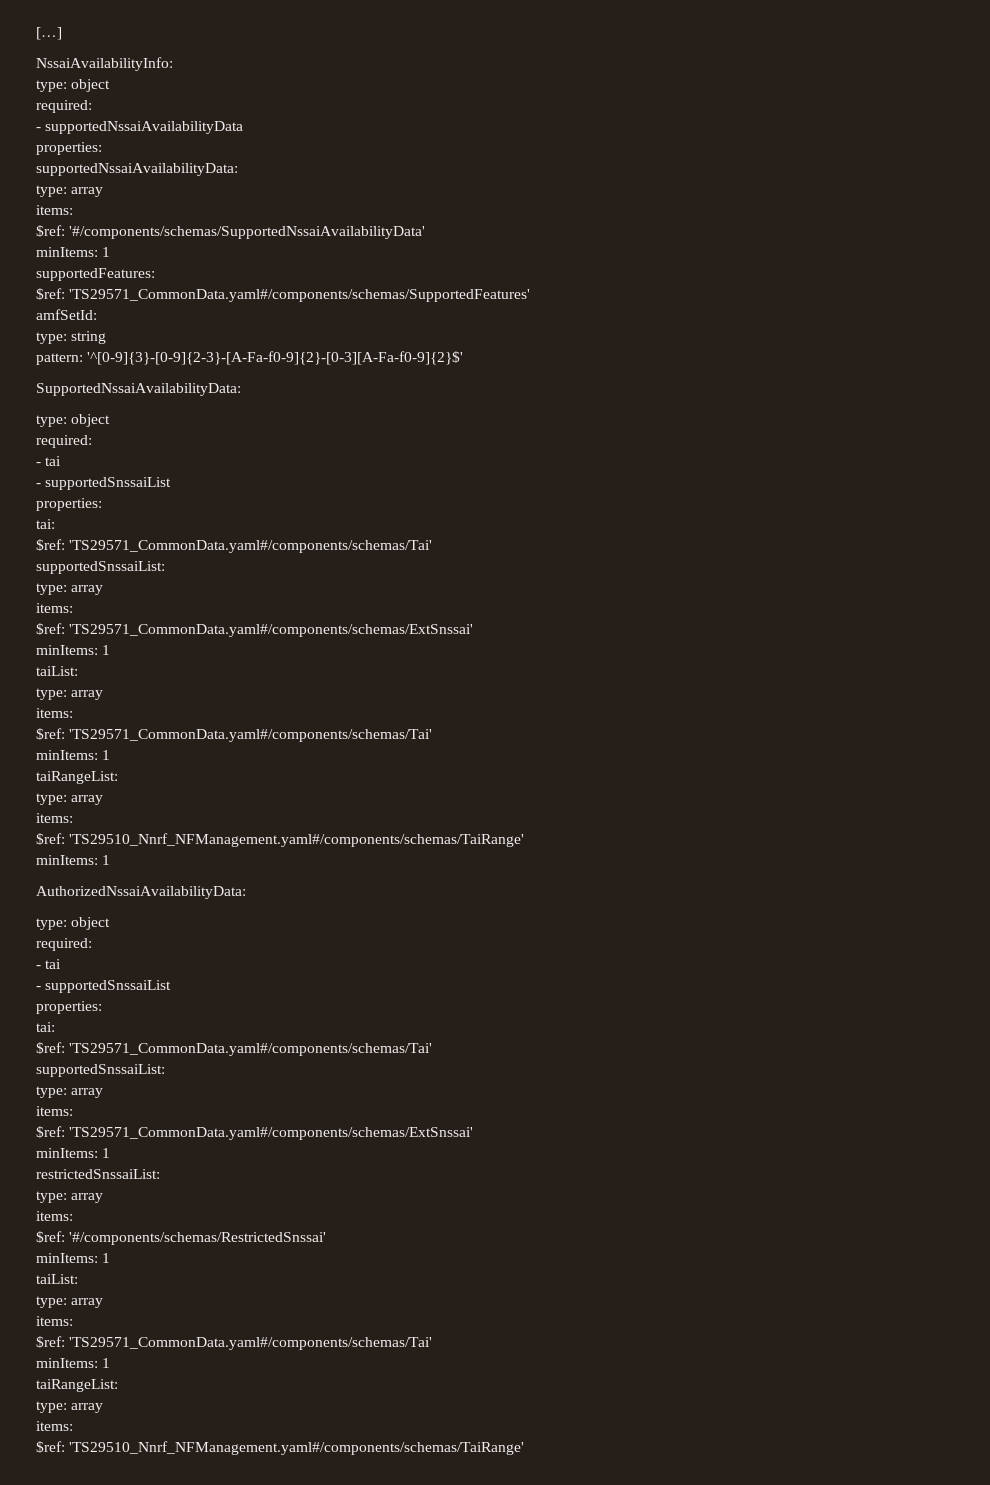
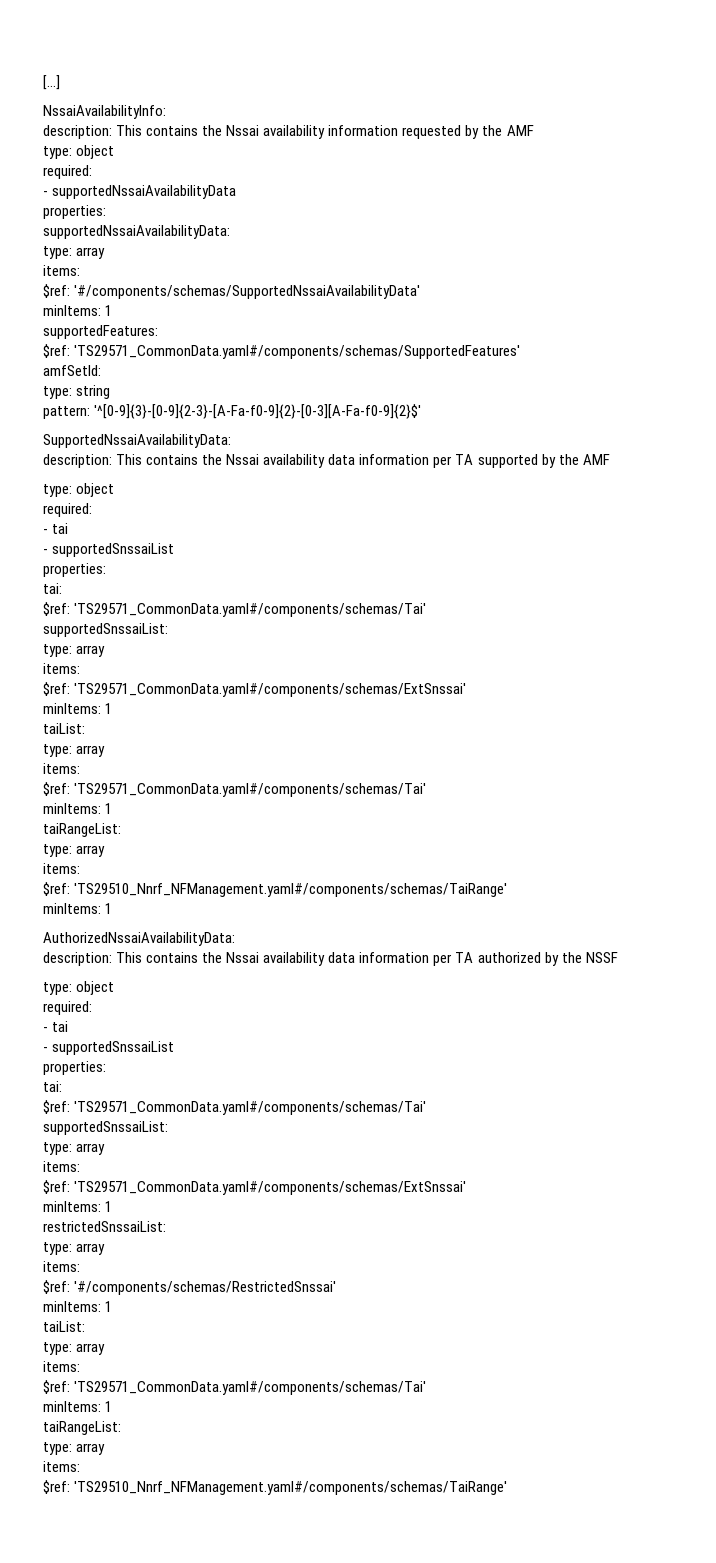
(173, 64) none -> [43,125,534,139] // description: This contains the Nssai availability information requested by the AMF
(241, 389) none -> [43,454,610,468] // description: This contains the Nssai availability data information per TA supported by the AMF
(246, 892) none -> [43,952,618,966] // description: This contains the Nssai availability data information per TA authorized by the NSSF

